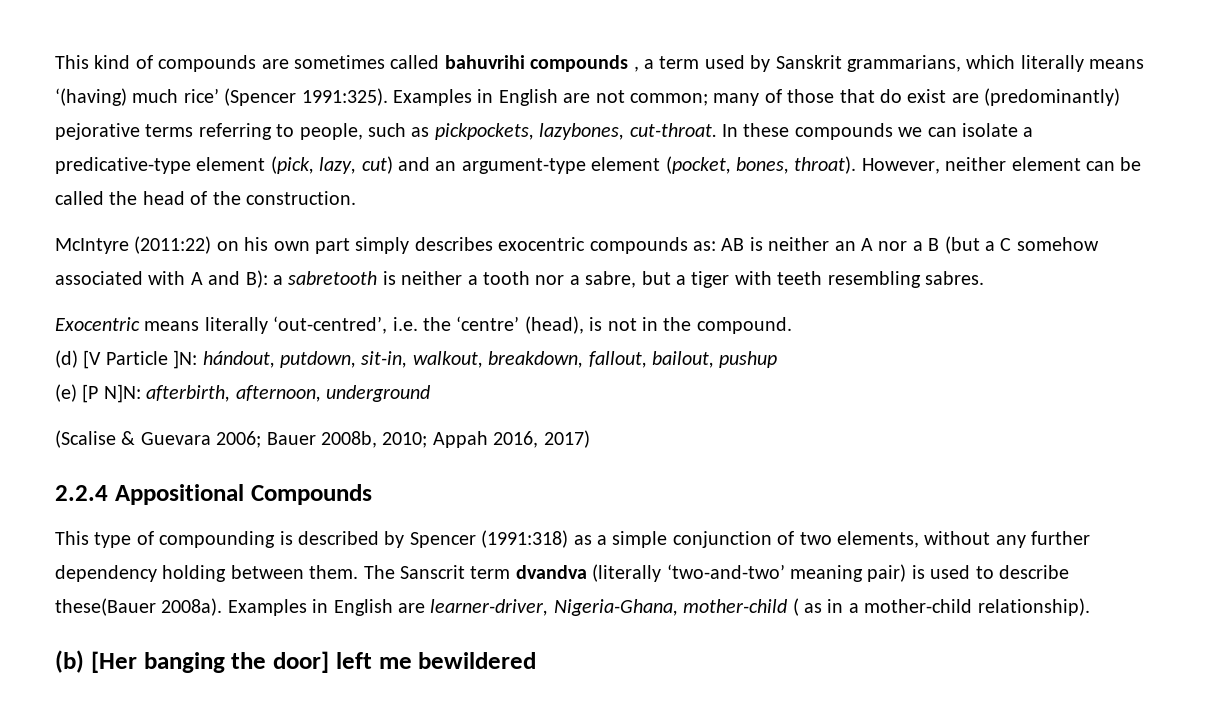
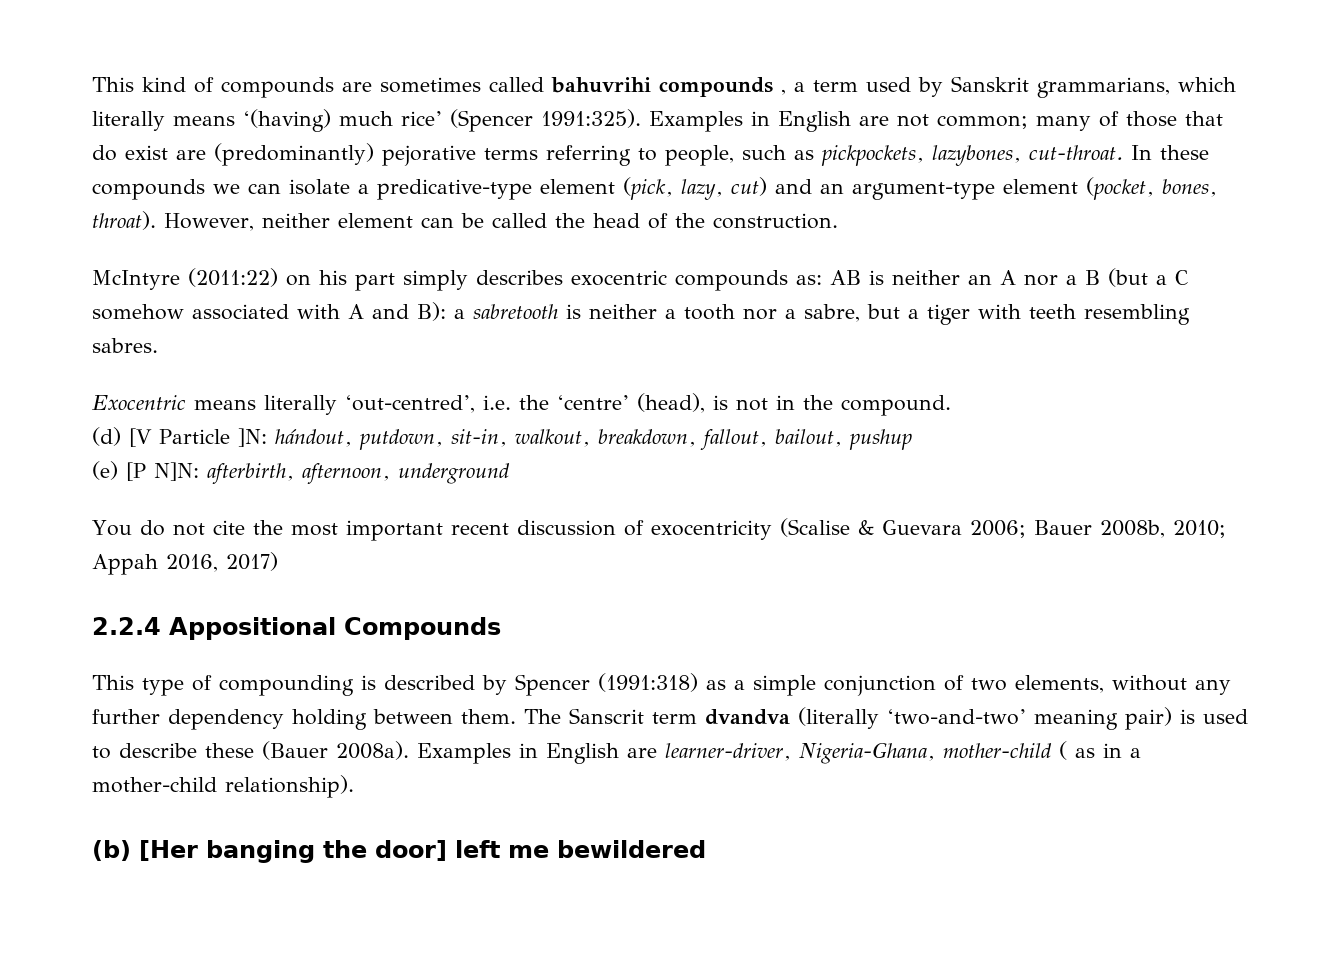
[273,241,310,251] own -> (347, 277) none
(430, 393) none -> [92,520,772,541] You do not cite the most important recent discussion of exocentricity
[55,598,156,616] these(Bauer -> [205,741,328,760] these (Bauer

